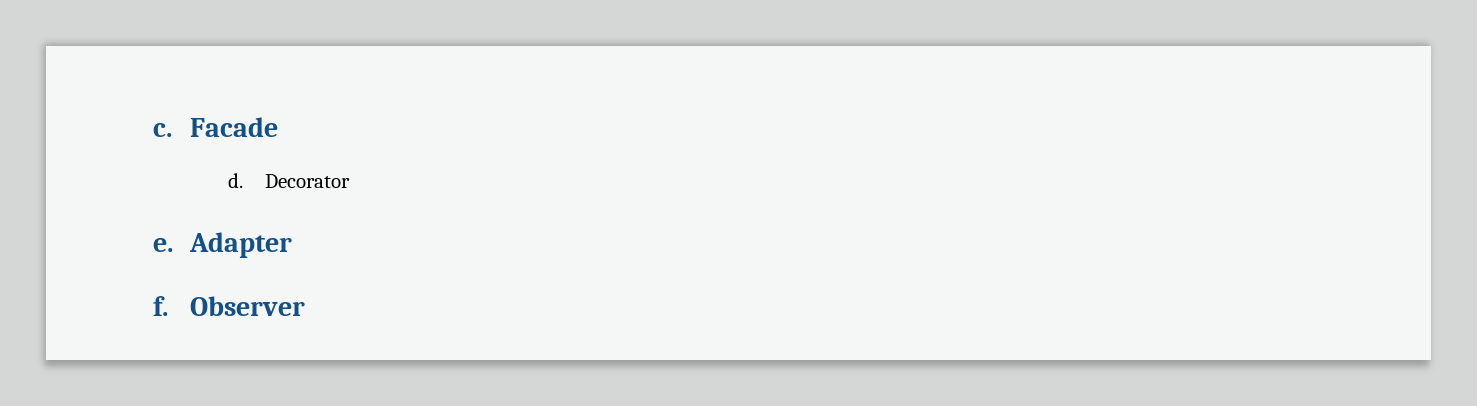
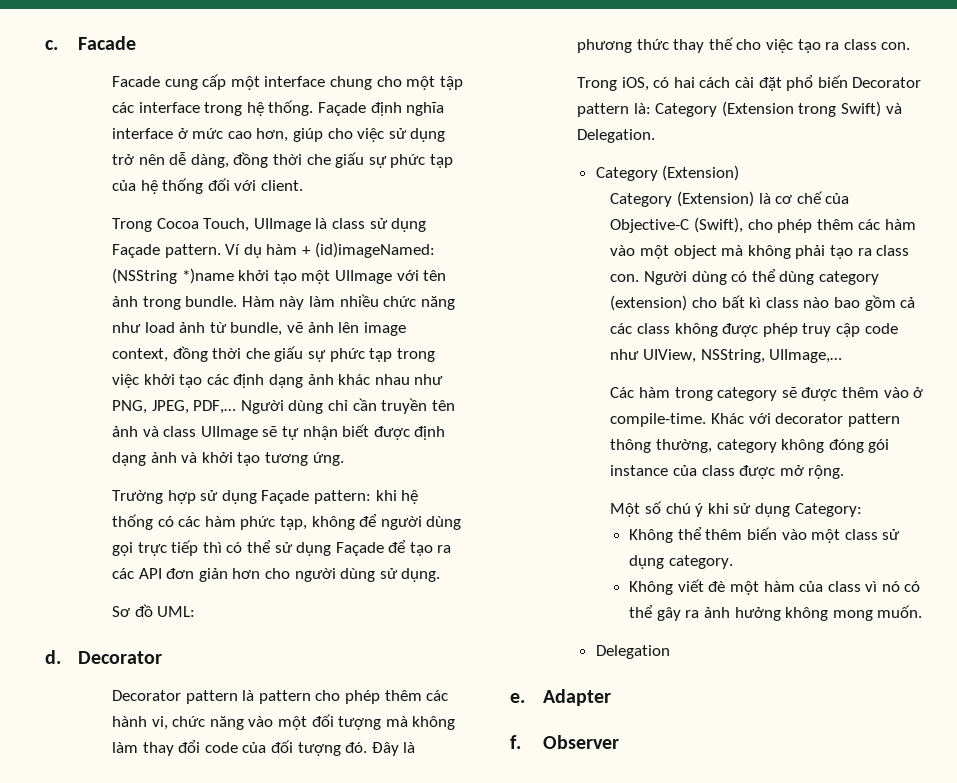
[227,173,351,188] d. Decorator -> [111,74,463,90] [111,100,445,116] [111,128,446,142] [111,152,453,168] [111,178,303,194] [111,218,427,232] [111,242,435,258] [111,268,447,284] [111,294,455,310] [111,322,406,336] [111,346,435,362] [111,374,444,388] [111,398,455,414] [111,424,446,440] [111,452,344,466] [111,490,419,504] [111,514,462,530] [111,540,452,556] [111,568,441,582] [111,604,196,617] [45,650,163,664] [111,690,449,704] [111,714,456,730] [111,740,416,756] [576,37,911,53] [576,75,922,91] [576,101,902,117] [576,129,655,143] [595,165,740,181] [610,191,850,207] [610,217,916,233] [610,245,910,259] [610,269,879,285] [610,295,916,311] [610,323,898,337] [610,349,843,363] [610,387,924,401] [610,413,900,427] [610,439,890,453] [610,465,845,479] [610,501,862,517] [629,527,901,543] [629,555,733,569] [629,579,921,595] [629,605,923,621] [595,645,670,659] Facade cung cấp một interface chung cho một tập các interface trong hệ thống. Façade định nghĩa interface ở mức cao hơn, giúp cho việc sử dụng trở nên dễ dàng, đồng thời che giấu sự phức tạp của hệ thống đối với client. // Trong Cocoa Touch, UIImage là class sử dụng Façade pattern. Ví dụ hàm + (id)imageNamed: (NSString *)name khởi tạo một UIImage với tên ảnh trong bundle. Hàm này làm nhiều chức năng như load ảnh từ bundle, vẽ ảnh lên image context, đồng thời che giấu sự phức tạp trong việc khởi tạo các định dạng ảnh khác nhau như PNG, JPEG, PDF,… Người dùng chỉ cần truyền tên ảnh và class UIImage sẽ tự nhận biết được định dạng ảnh và khởi tạo tương ứng. // Trường hợp sử dụng Façade pattern: khi hệ thống có các hàm phức tạp, không để người dùng gọi trực tiếp thì có thể sử dụng Façade để tạo ra các API đơn giản hơn cho người dùng sử dụng. // Sơ đồ UML: // d. Decorator // Decorator pattern là pattern cho phép thêm các hành vi, chức năng vào một đối tượng mà không làm thay đổi code của đối tượng đó. Đây là phương thức thay thế cho việc tạo ra class con. // Trong iOS, có hai cách cài đặt phổ biến Decorator pattern là: Category (Extension trong Swift) và Delegation. // Category (Extension) // Category (Extension) là cơ chế của Objective-C (Swift), cho phép thêm các hàm vào một object mà không phải tạo ra class con. Người dùng có thể dùng category (extension) cho bất kì class nào bao gồm cả các class không được phép truy cập code như UIView, NSString, UIImage,… // Các hàm trong category sẽ được thêm vào ở compile-time. Khác với decorator pattern thông thường, category không đóng gói instance của class được mở rộng. // Một số chú ý khi sử dụng Category: // Không thể thêm biến vào một class sử dụng category. // Không viết đè một hàm của class vì nó có thể gây ra ảnh hưởng không mong muốn. // Delegation

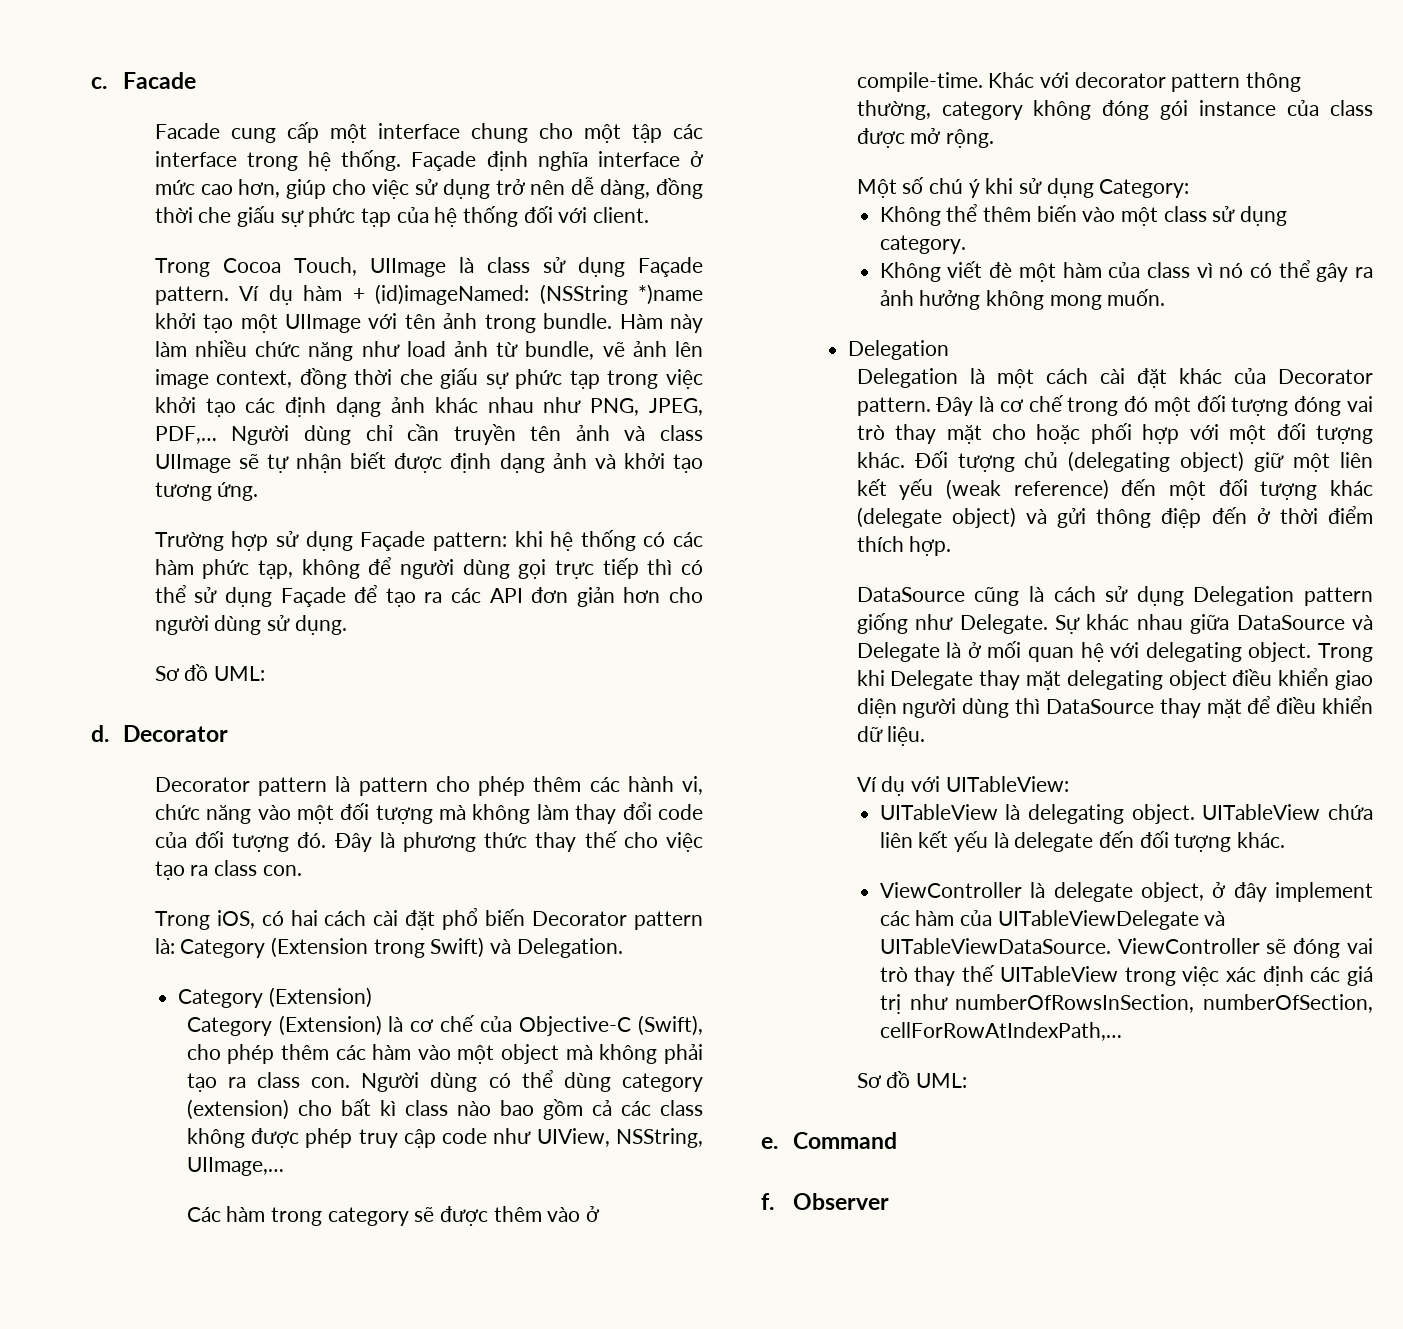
(670, 652) none -> [856,368,1373,388] [856,395,1373,416] [856,423,1373,444] [856,451,1373,472] [856,479,1373,500] [856,506,1373,528] [856,536,952,556] [856,586,1373,606] [856,613,1373,634] [856,641,1373,662] [856,668,1373,690] [856,696,1373,718] [856,726,926,746] [856,776,1069,796] [879,804,1373,824] [879,831,1286,852] [879,882,1373,902] [879,910,1226,930] [879,938,1373,958] [879,965,1373,986] [879,994,1373,1014] [879,1022,1122,1041] [856,1071,968,1088] // Delegation là một cách cài đặt khác của Decorator pattern. Đây là cơ chế trong đó một đối tượng đóng vai trò thay mặt cho hoặc phối hợp với một đối tượng khác. Đối tượng chủ (delegating object) giữ một liên kết yếu (weak reference) đến một đối tượng khác (delegate object) và gửi thông điệp đến ở thời điểm thích hợp. // DataSource cũng là cách sử dụng Delegation pattern giống như Delegate. Sự khác nhau giữa DataSource và Delegate là ở mối quan hệ với delegating object. Trong khi Delegate thay mặt delegating object điều khiển giao diện người dùng thì DataSource thay mặt để điều khiển dữ liệu. // Ví dụ với UITableView: // UITableView là delegating object. UITableView chứa liên kết yếu là delegate đến đối tượng khác. // ViewController là delegate object, ở đây implement các hàm của UITableViewDelegate và UITableViewDataSource. ViewController sẽ đóng vai trò thay thế UITableView trong việc xác định các giá trị như numberOfRowsInSection, numberOfSection, cellForRowAtIndexPath,… // Sơ đồ UML:
[543,689,612,706] Adapter -> [792,1132,897,1149] Command

